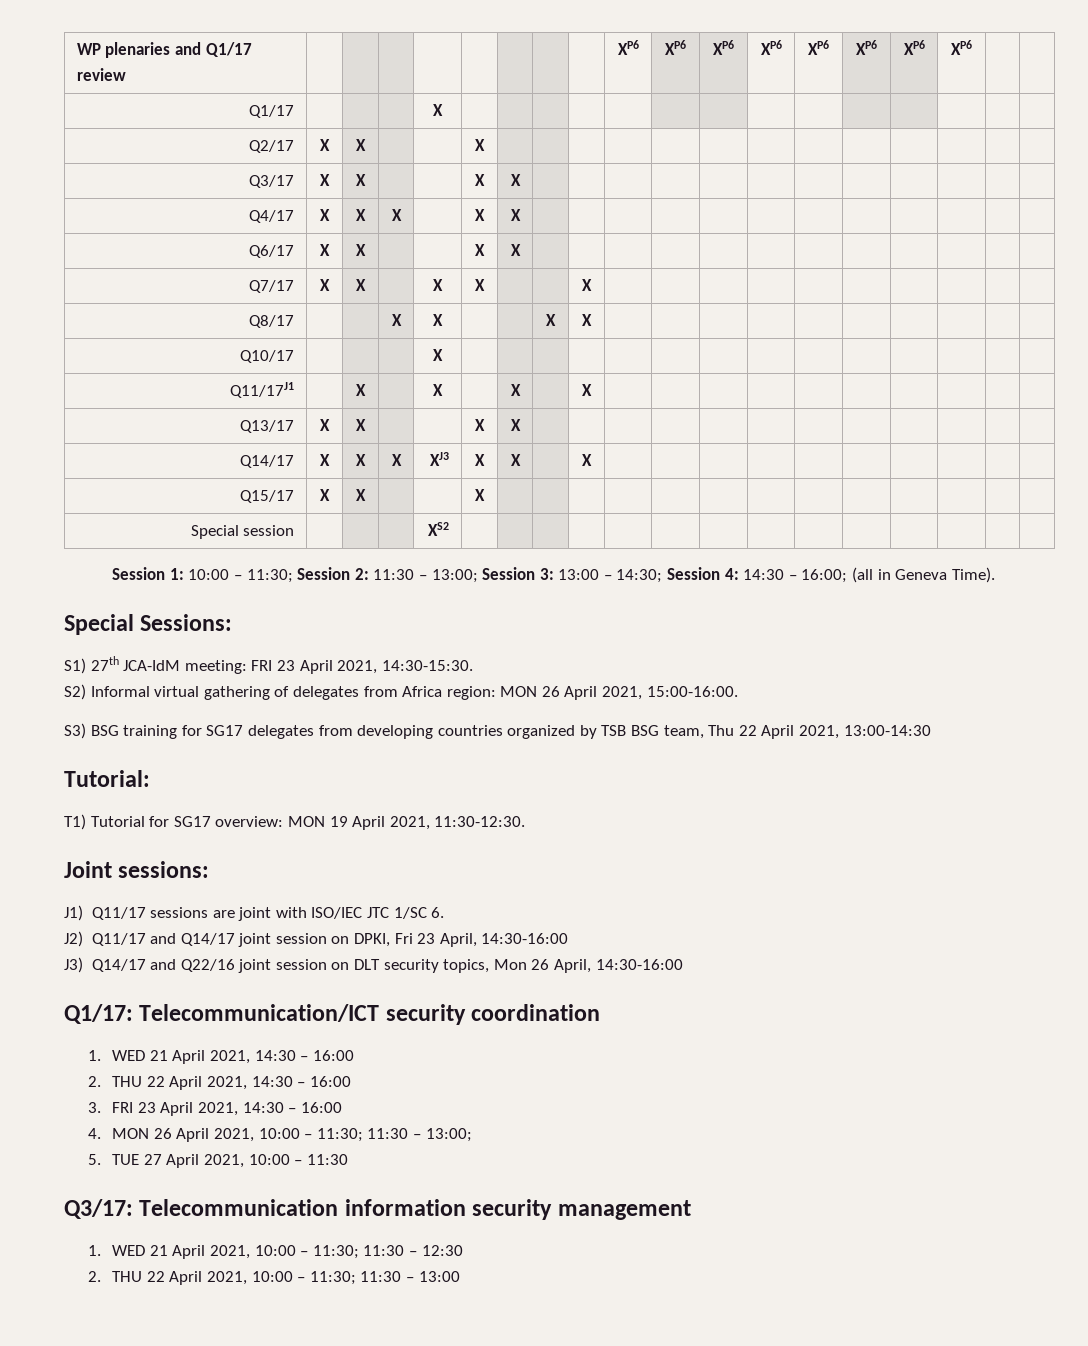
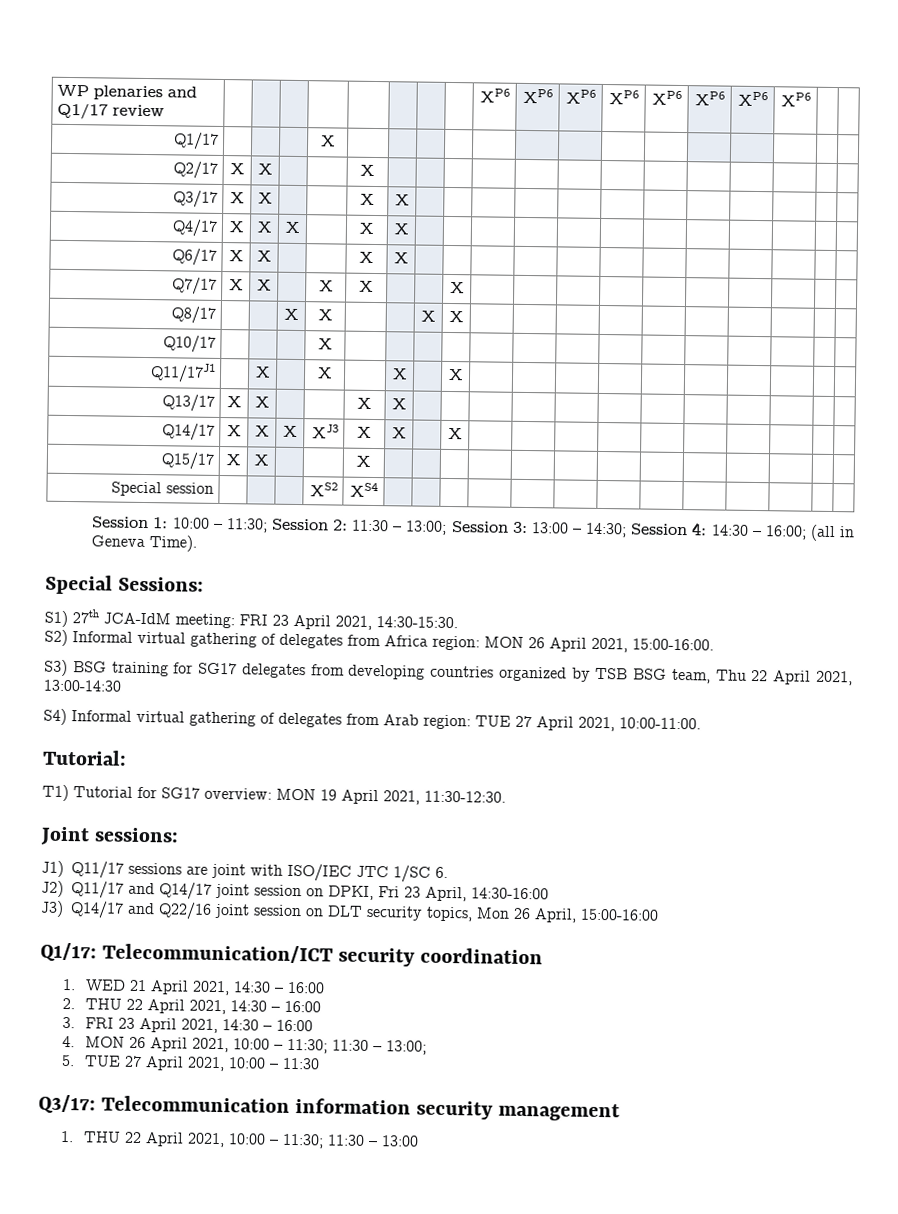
(450, 529) none -> [349,482,378,498] XS4
(931, 730) none -> [43,708,701,732] // S4) Informal virtual gathering of delegates from Arab region: TUE 27 April 2021, 10:00-11:00.
[595,959,683,970] 14:30-16:00 -> [580,908,659,921] 15:00-16:00
[112,1245,463,1259] [88,1271,102,1282] WED 21 April 2021, 10:00 – 11:30; 11:30 – 12:30 // 2. -> (75, 1136) none

